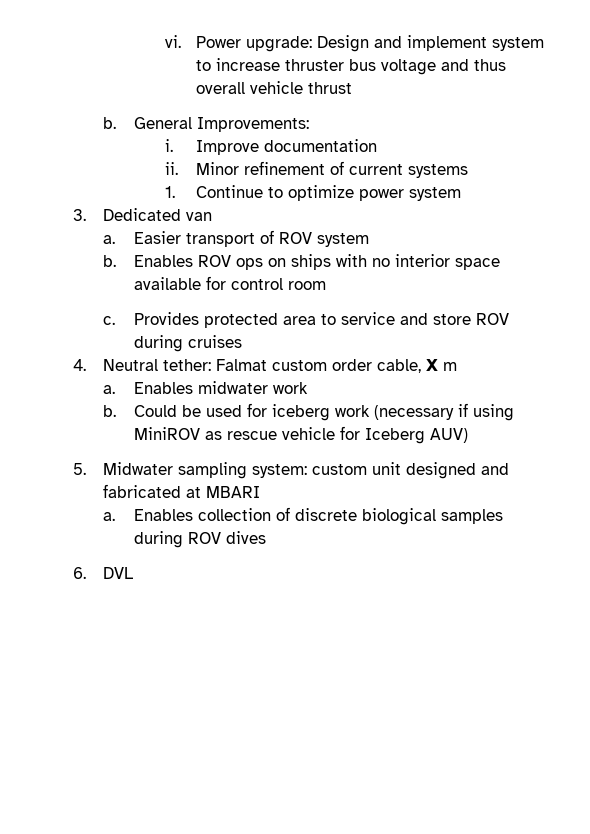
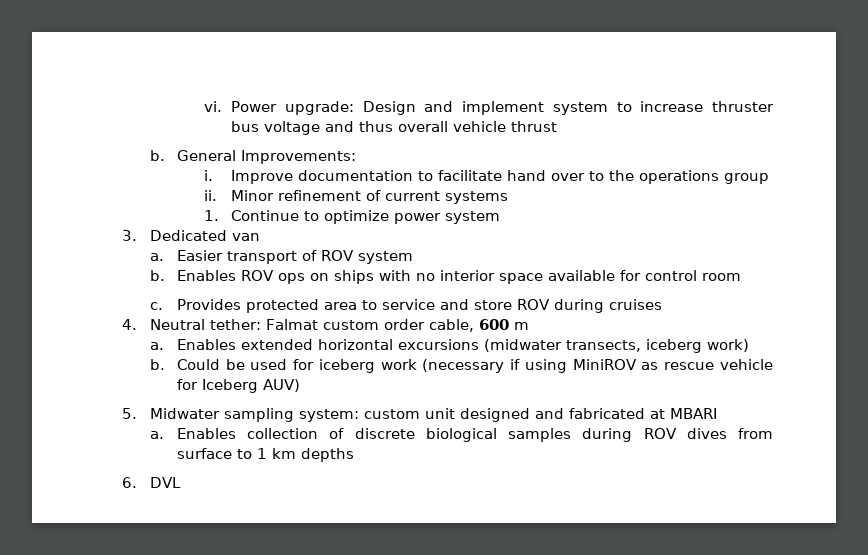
(377, 145) none -> [418,170,770,184] to facilitate hand over to the operations group
[426,359,439,371] X -> [478,319,509,330] 600
[198,381,309,394] midwater work -> [240,339,749,353] extended horizontal excursions (midwater transects, iceberg work)
(267, 537) none -> [737,428,773,439] [176,448,354,462] from surface to 1 km depths

